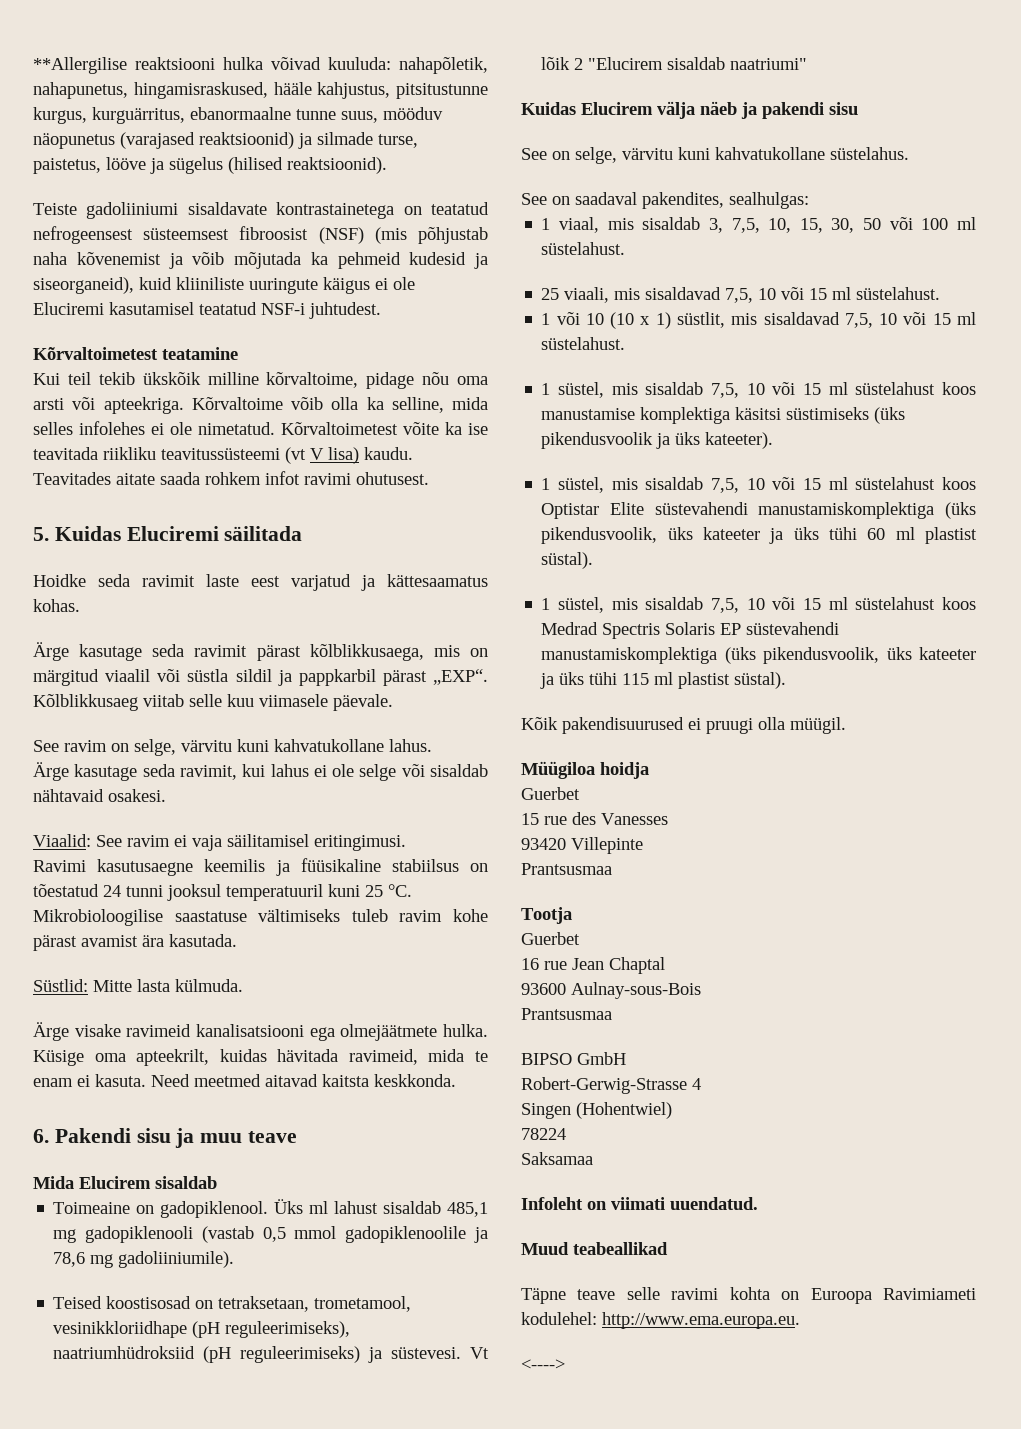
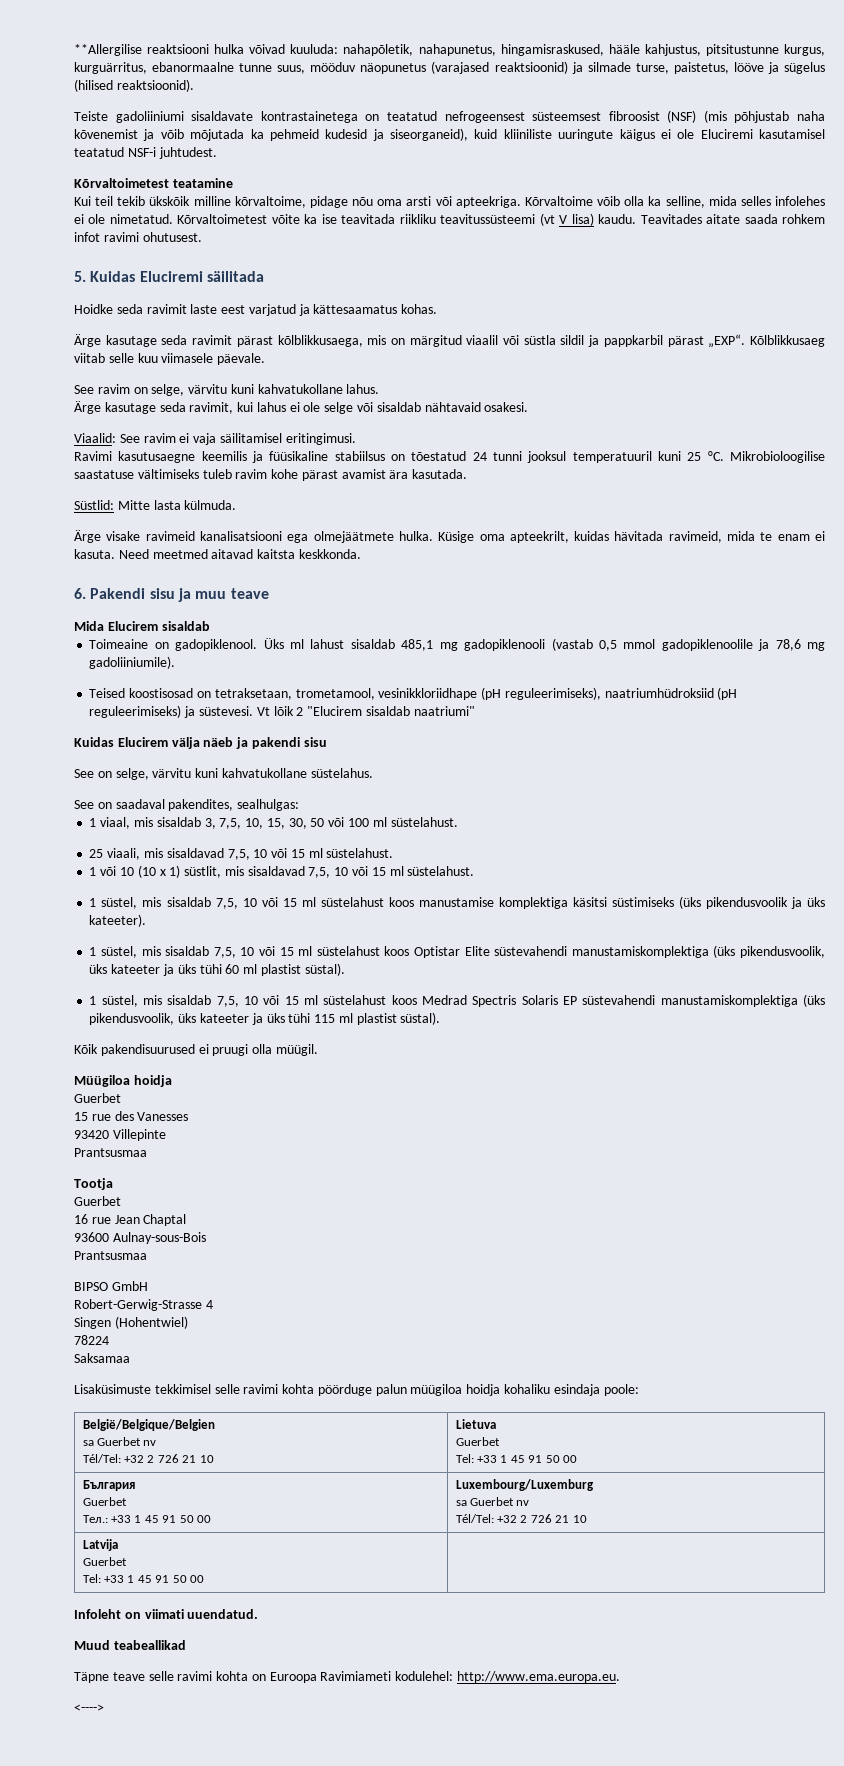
(593, 1158) none -> [74,1384,639,1396] [82,1419,215,1431] [82,1437,157,1446] [82,1454,214,1463] [455,1419,496,1429] [455,1437,500,1446] [455,1454,577,1463] [82,1480,135,1491] [82,1497,127,1506] [82,1515,211,1523] [455,1479,594,1491] [455,1497,530,1506] [455,1514,587,1523] [82,1539,118,1551] [82,1557,127,1566] [82,1574,204,1583] // Lisaküsimuste tekkimisel selle ravimi kohta pöörduge palun müügiloa hoidja kohaliku esindaja poole: // België/Belgique/Belgien // sa Guerbet nv // Tél/Tel: +32 2 726 21 10 | Lietuva // Guerbet // Tel: +33 1 45 91 50 00 // България // Guerbet // Teл.: +33 1 45 91 50 00 | Luxembourg/Luxemburg // sa Guerbet nv // Tél/Tel: +32 2 726 21 10 // Latvija // Guerbet // Tel: +33 1 45 91 50 00 |

